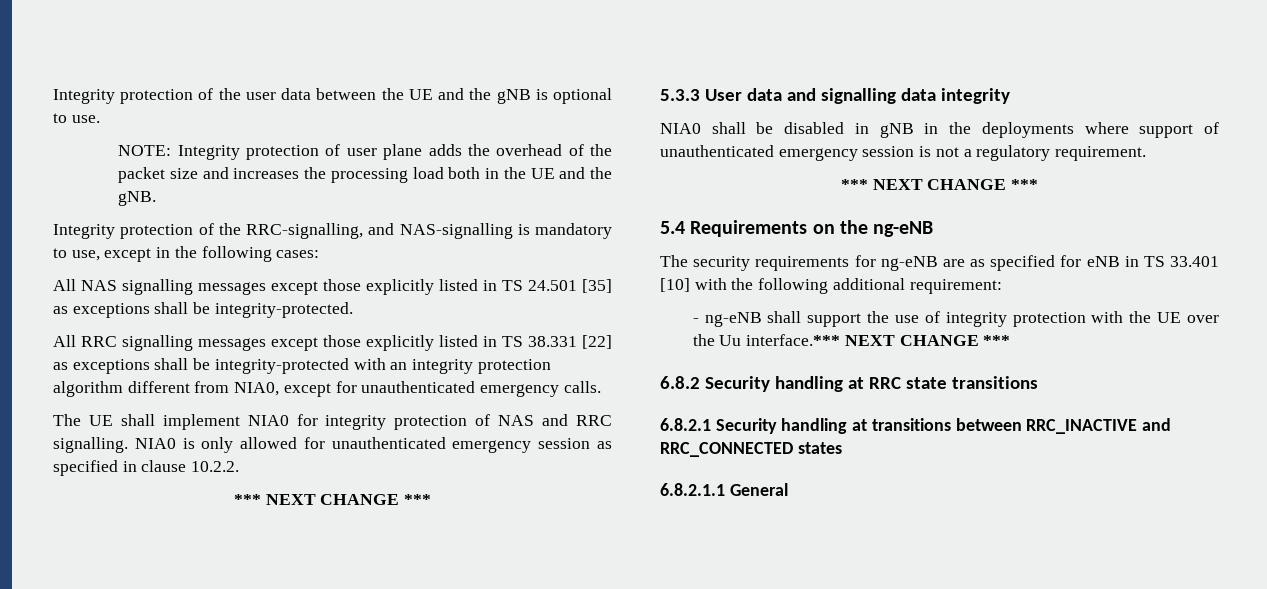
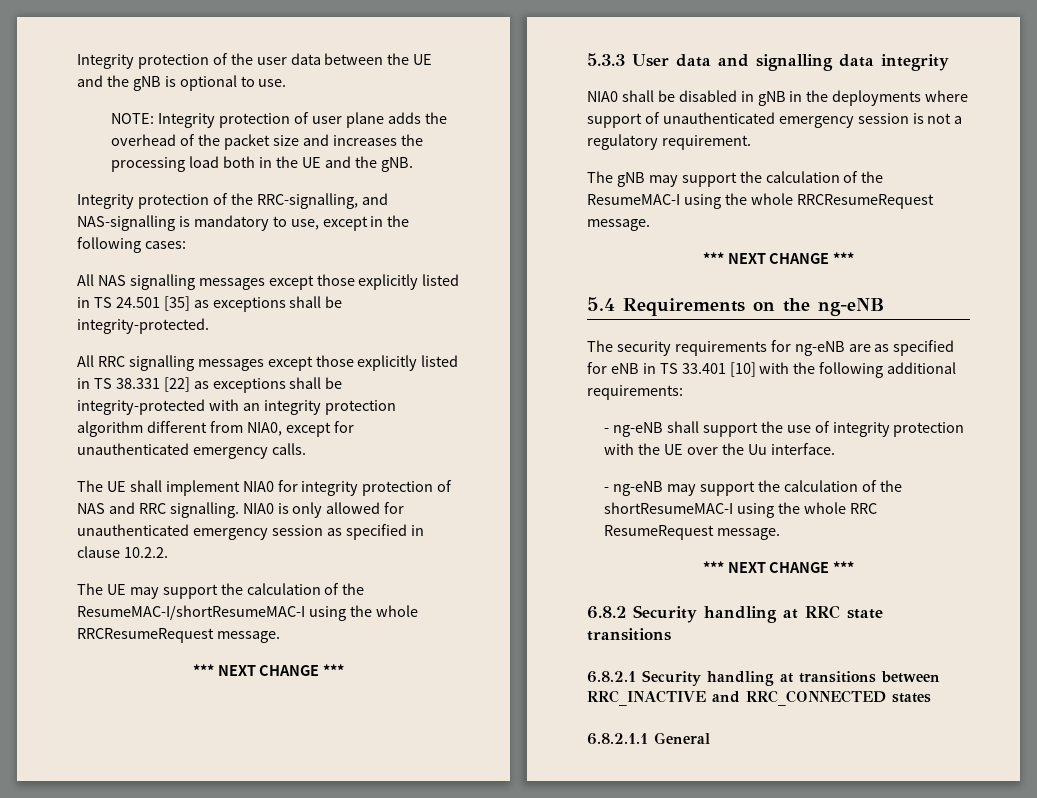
(240, 466) none -> [77,583,365,599] [77,605,418,621] [77,628,280,643] // The UE may support the calculation of the ResumeMAC-I/shortResumeMAC-I using the whole RRCResumeRequest message.
(1147, 153) none -> [587,171,884,187] [587,193,934,209] [587,219,650,231] // The gNB may support the calculation of the ResumeMAC-I using the whole RRCResumeRequest message.
[909,279,1002,294] requirement: -> [587,385,683,400] requirements:
[746,334,841,346] interface.*** -> [770,443,835,455] [604,480,902,496] [604,502,877,518] [604,525,781,540] [702,561,724,573] interface. // - ng-eNB may support the calculation of the shortResumeMAC-I using the whole RRC ResumeRequest message. // ***

